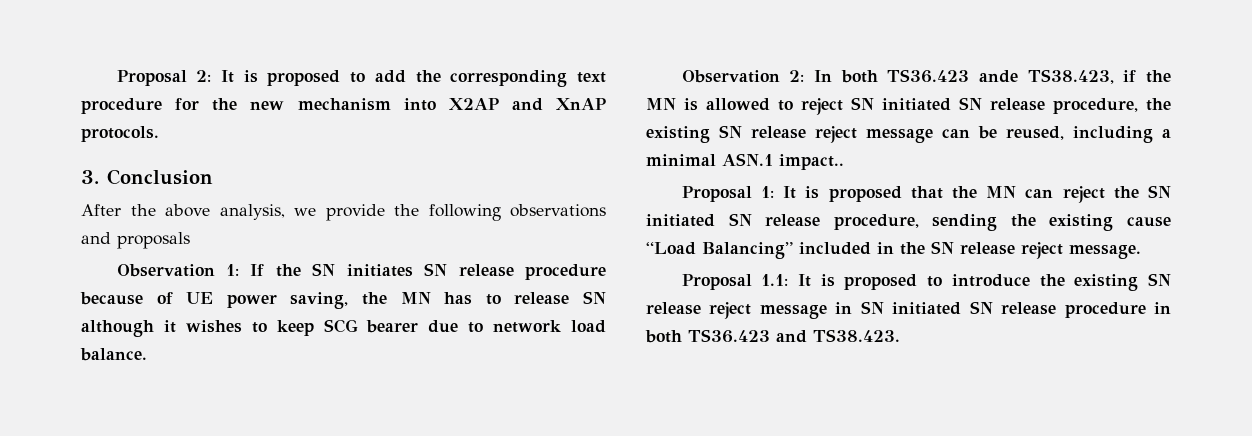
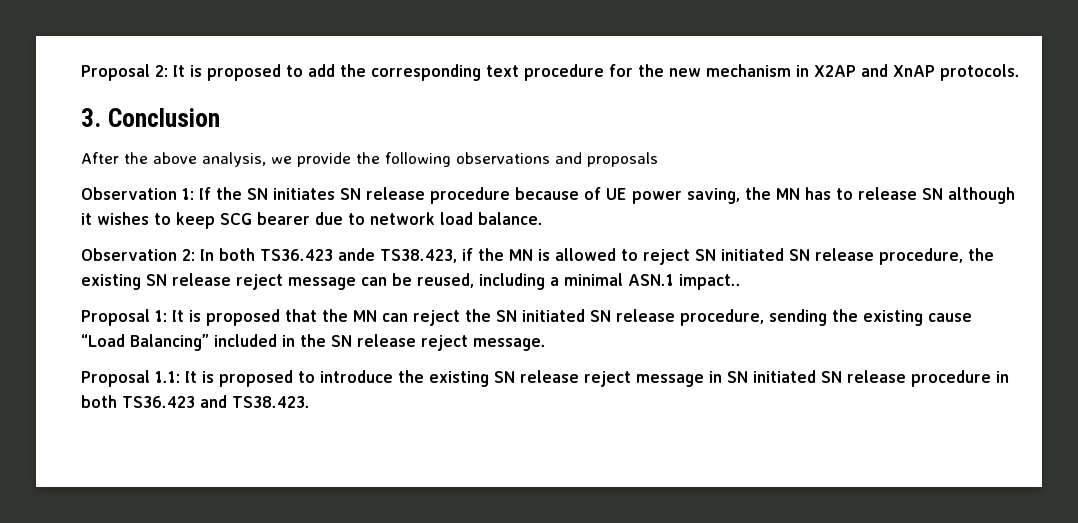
[403,98,436,111] into -> [796,65,809,77] in

